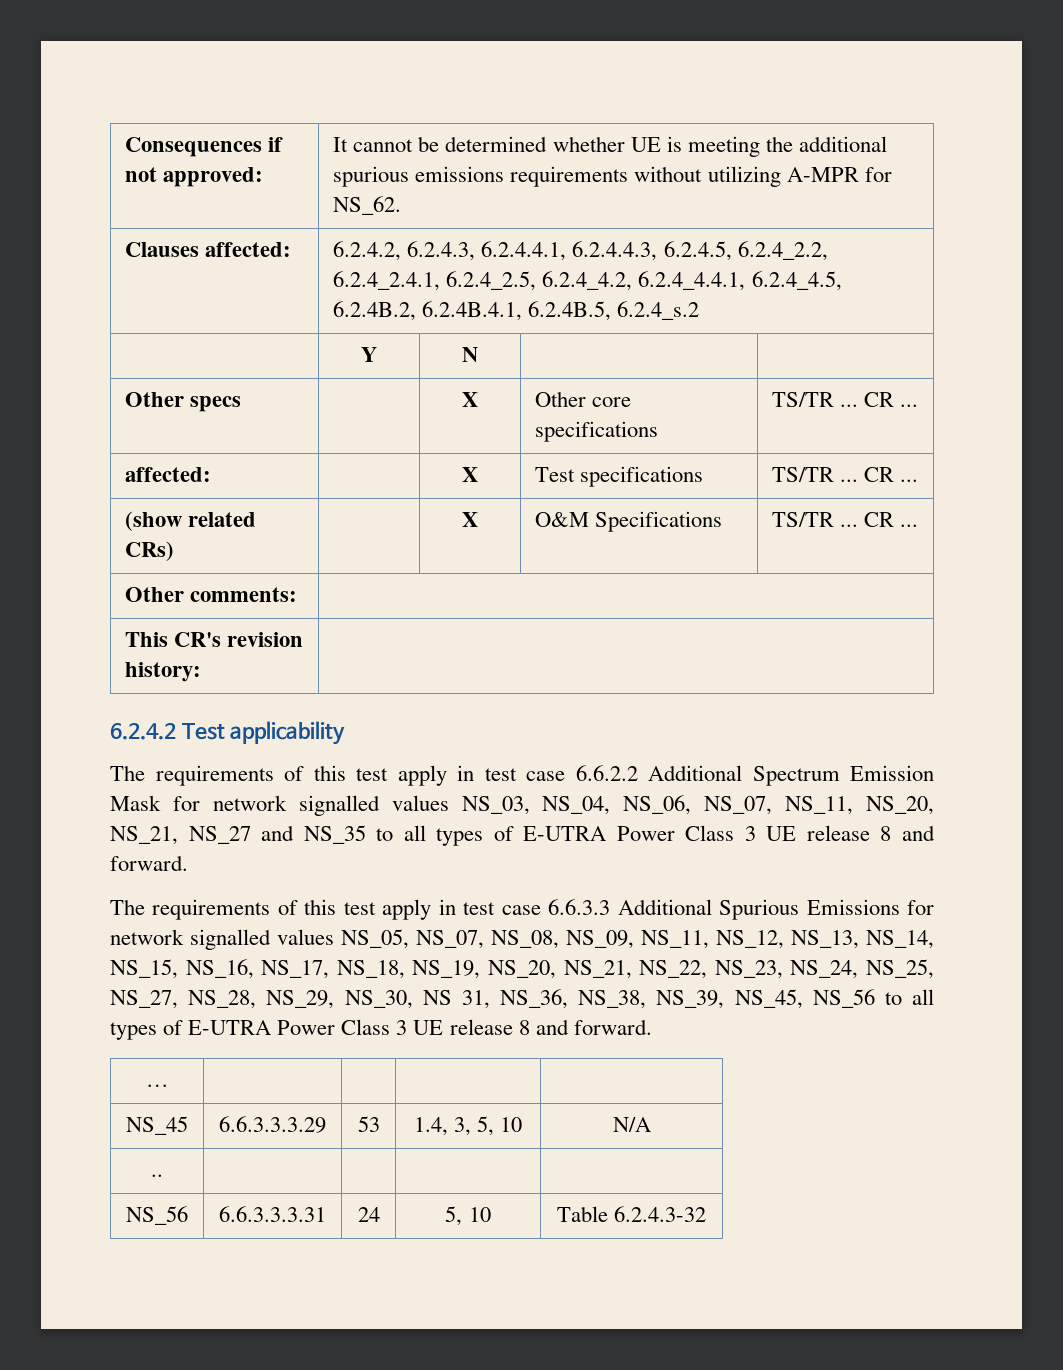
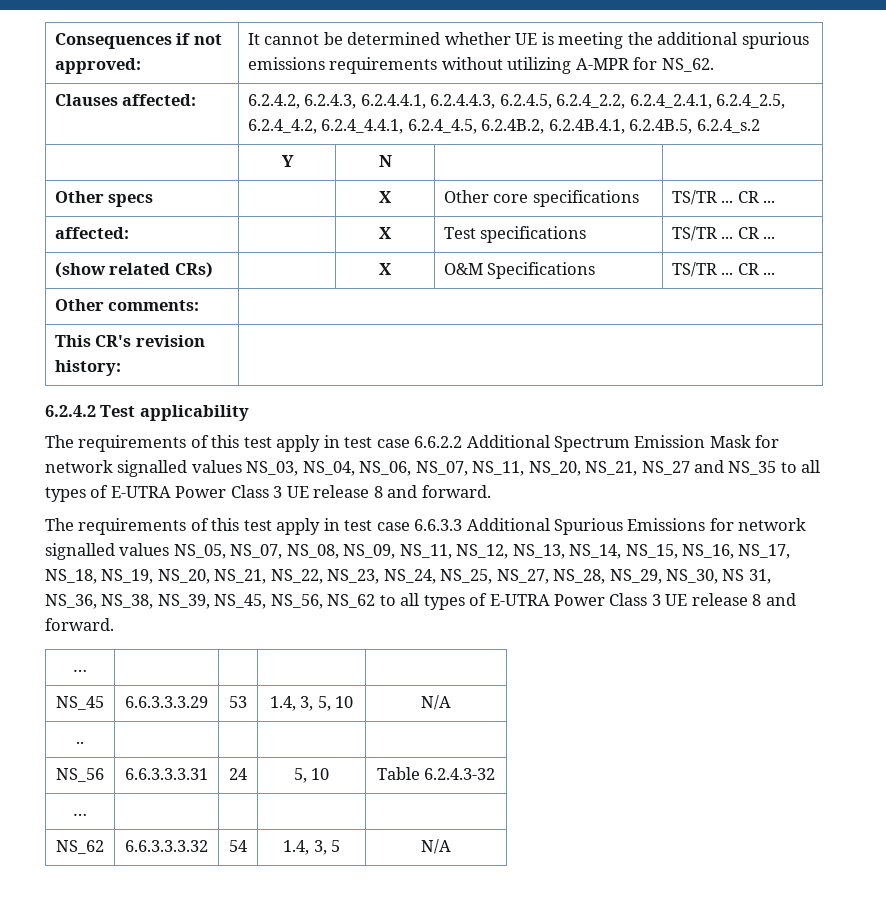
[812,989,875,1008] NS_56 -> [270,594,376,609] NS_56, NS_62
(707, 1214) none -> [73,813,87,816] [56,840,104,854] [125,840,208,852] [229,840,247,852] [283,840,340,855] [421,839,451,854] // … | | | | // NS_62 | 6.6.3.3.3.32 | 54 | 1.4, 3, 5 | N/A

